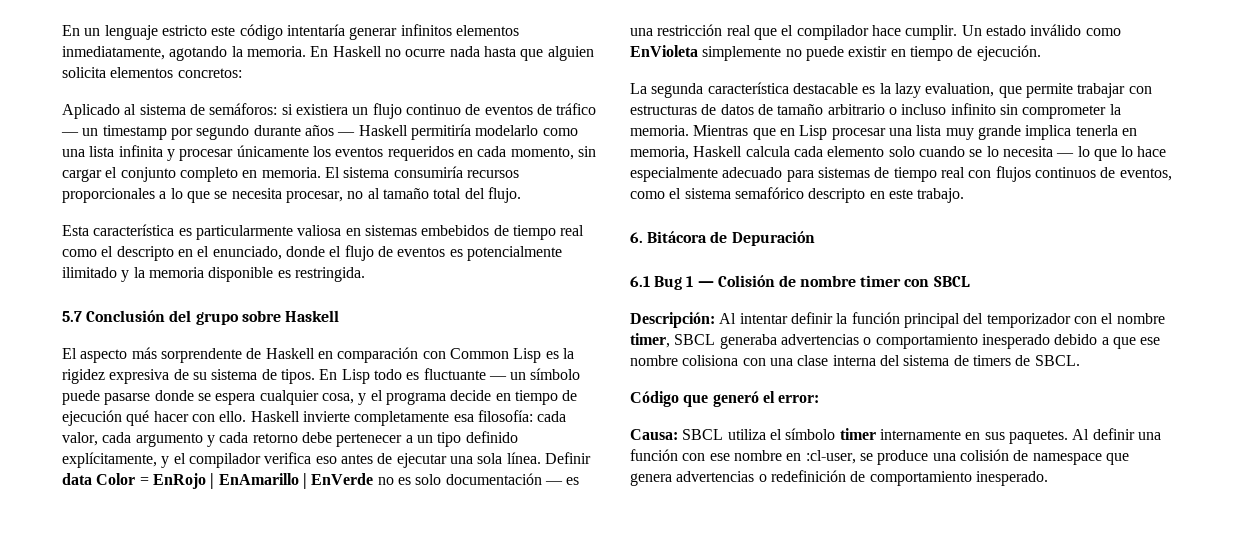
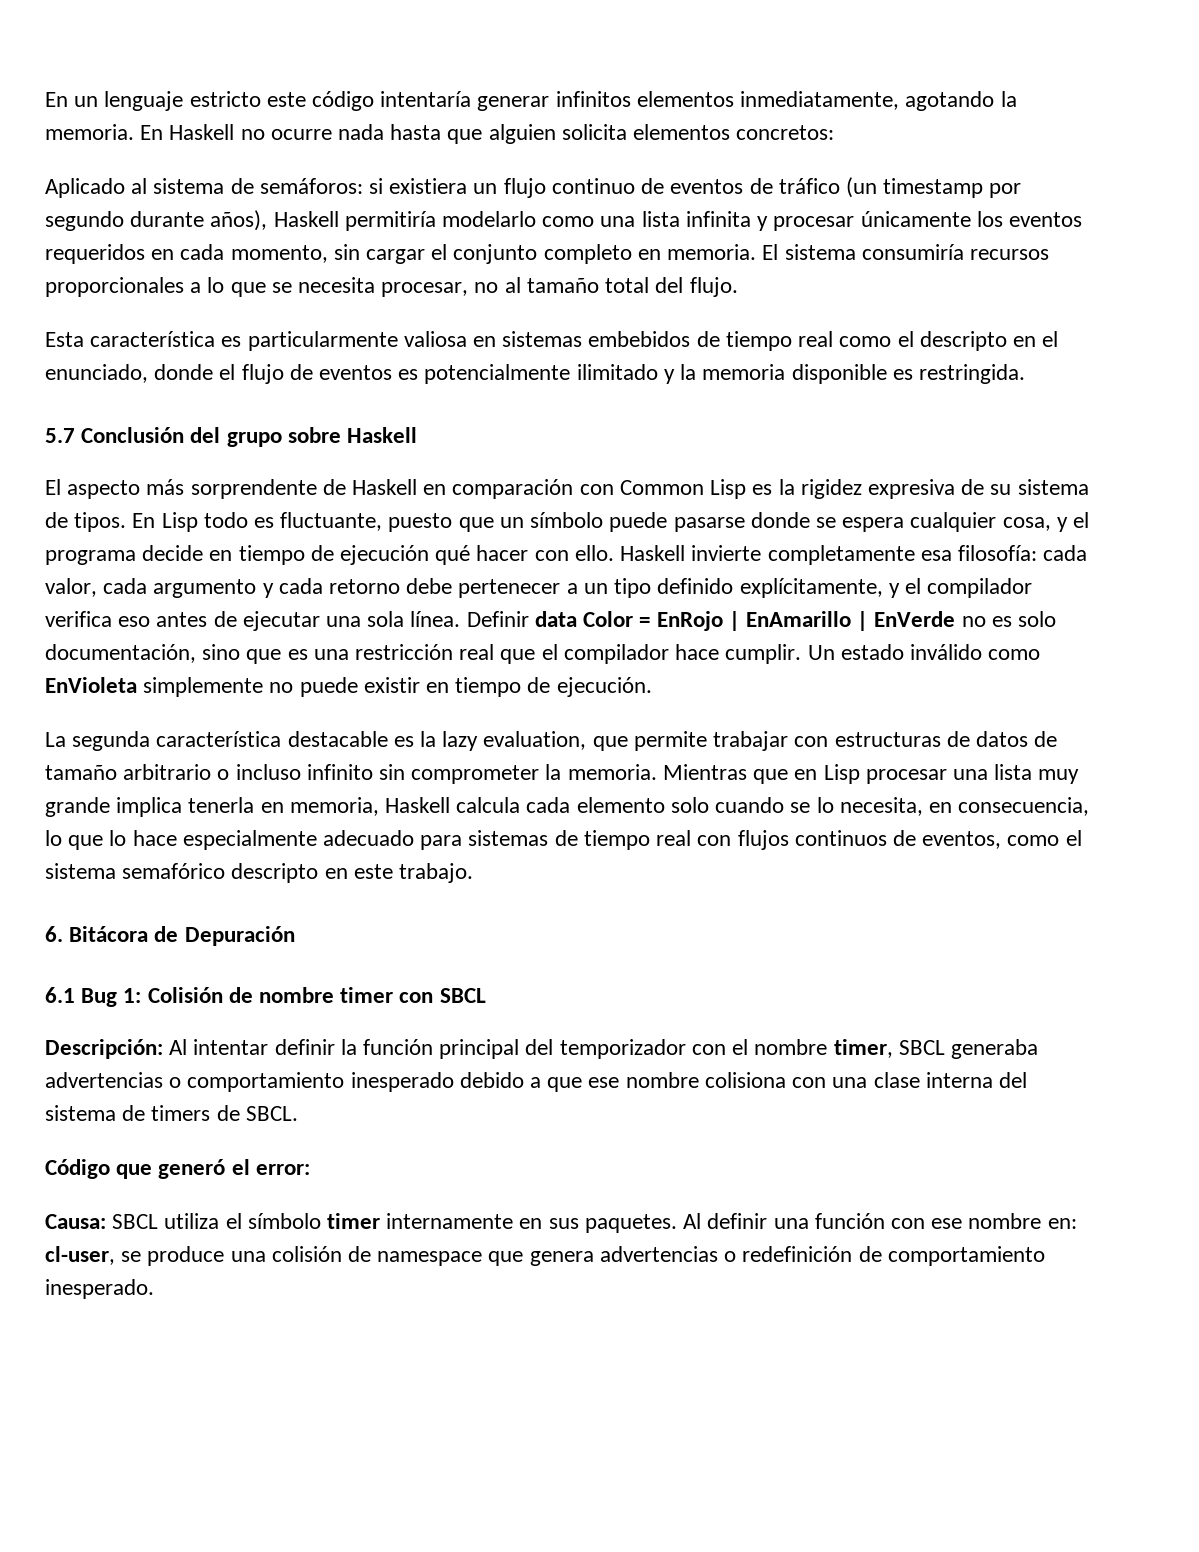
[61,128,99,136] — un -> [845,177,877,198] (un
[304,125,356,136] años — -> [210,210,268,231] años),
[423,368,507,380] fluctuante — -> [280,512,494,532] fluctuante, puesto que
[445,473,563,485] documentación — -> [45,644,282,664] documentación, sino que
[1002,146,1075,157] necesita — -> [839,797,1090,816] necesita, en consecuencia,
[686,276,714,287] 1 — -> [123,988,142,1003] 1:
[786,450,856,464] en :cl-user, -> [1047,1218,1077,1229] [45,1246,115,1265] en: cl-user,

